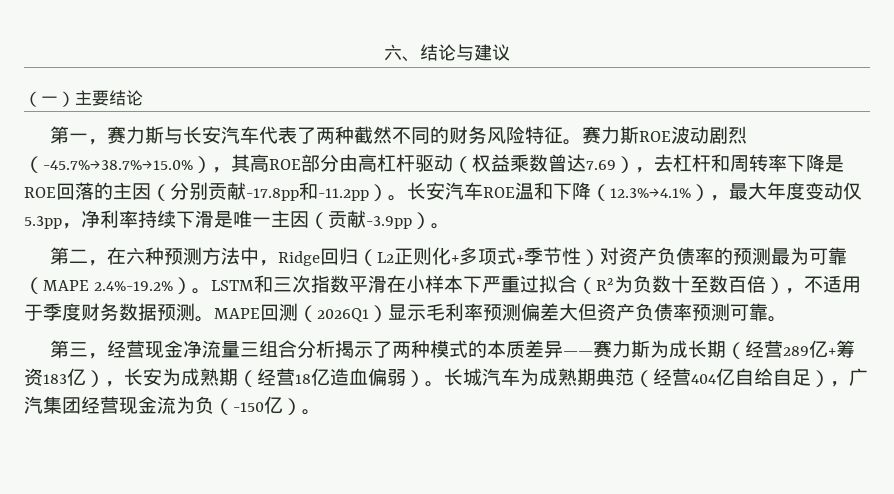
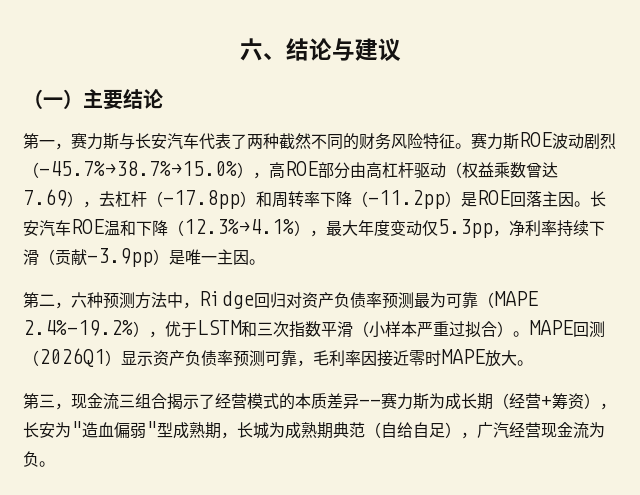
[231,154,250,172] 其 -> (269, 175) none
(711, 163) none -> [147,190,256,209] （-17.8pp）
(825, 163) none -> [352,190,461,209] （-11.2pp）
[94,182,388,201] 的主因（分别贡献-17.8pp和-11.2pp） -> [542,191,574,207] 主因
[214,210,431,229] 是唯一主因（贡献-3.9pp） -> [39,248,249,267] （贡献-3.9pp）是唯一主因
[107,247,127,265] 在 -> (71, 305) none
[358,247,601,266] （L2正则化+多项式+季节性） -> (286, 300) none
[714,247,734,265] 的 -> (382, 300) none
[191,288,211,294] 。 -> [149,321,197,338] ，优于
[386,275,861,294] [24,303,195,321] 在小样本下严重过拟合（R²为负数十至数百倍），不适用于季度财务数据预测 -> [353,321,513,338] （小样本严重过拟合）
[426,303,597,321] 毛利率预测偏差大但 -> (153, 358) none
[768,316,787,322] [50,340,431,359] 。 // 第三，经营现金净流量三组合分析揭示了两种 -> [297,349,533,367] [23,393,247,410] ，毛利率因接近零时MAPE放大。 // 第三，现金流三组合揭示了经营
[783,340,829,358] 289亿 -> (541, 401) none
[43,368,86,386] 183亿 -> (584, 401) none
[181,368,520,387] 成熟期（经营18亿造血偏弱）。长城汽车 -> [71,421,269,439] "造血偏弱"型成熟期，长城
[653,368,735,386] 经营404亿 -> (381, 430) none
[43,396,81,414] 集团 -> (509, 430) none
[214,396,302,415] （-150亿） -> (39, 459) none

